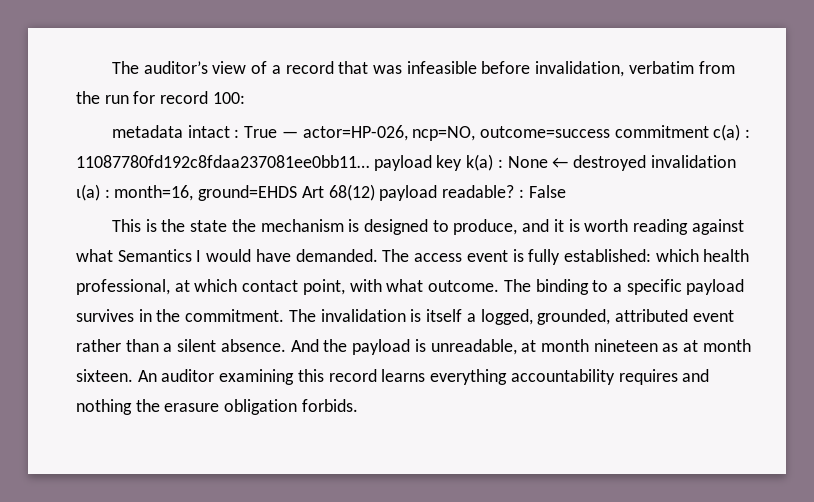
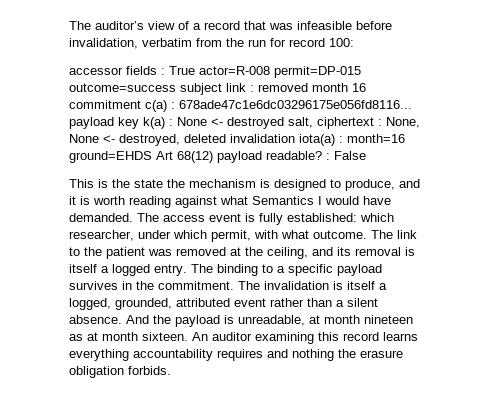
[111,125,610,141] metadata intact : True — actor=HP-026, ncp=NO, outcome=success -> [69,66,361,78] [69,83,366,95] accessor fields : True actor=R-008 permit=DP-015 outcome=success subject link : removed month 16
[76,155,369,168] 11087780fd192c8fdaa237081ee0bb11… -> [179,100,412,109] 678ade47c1e6dc03296175e056fd8116...
[552,155,736,171] [76,184,194,201] ← destroyed invalidation ι(a) : month=16, -> [211,117,420,129] [69,134,405,146] <- destroyed salt, ciphertext : None, None <- destroyed, deleted invalidation iota(a) : month=16
[703,249,750,262] [76,279,500,295] health professional, at which contact point, with what outcome. -> [69,230,417,242] [69,247,415,259] [69,264,187,276] researcher, under which permit, with what outcome. The link to the patient was removed at the ceiling, and its removal is itself a logged entry.

